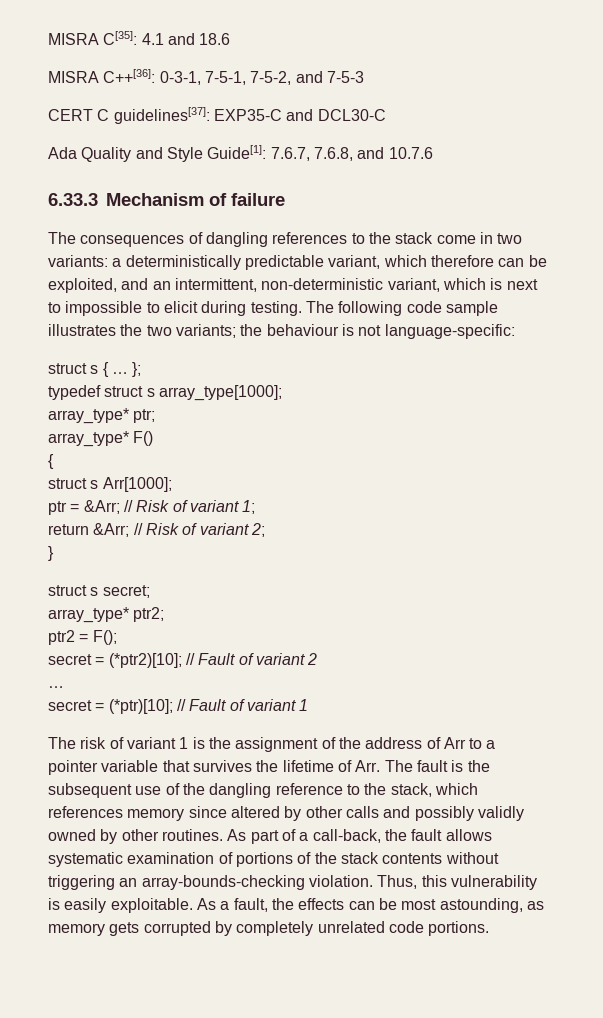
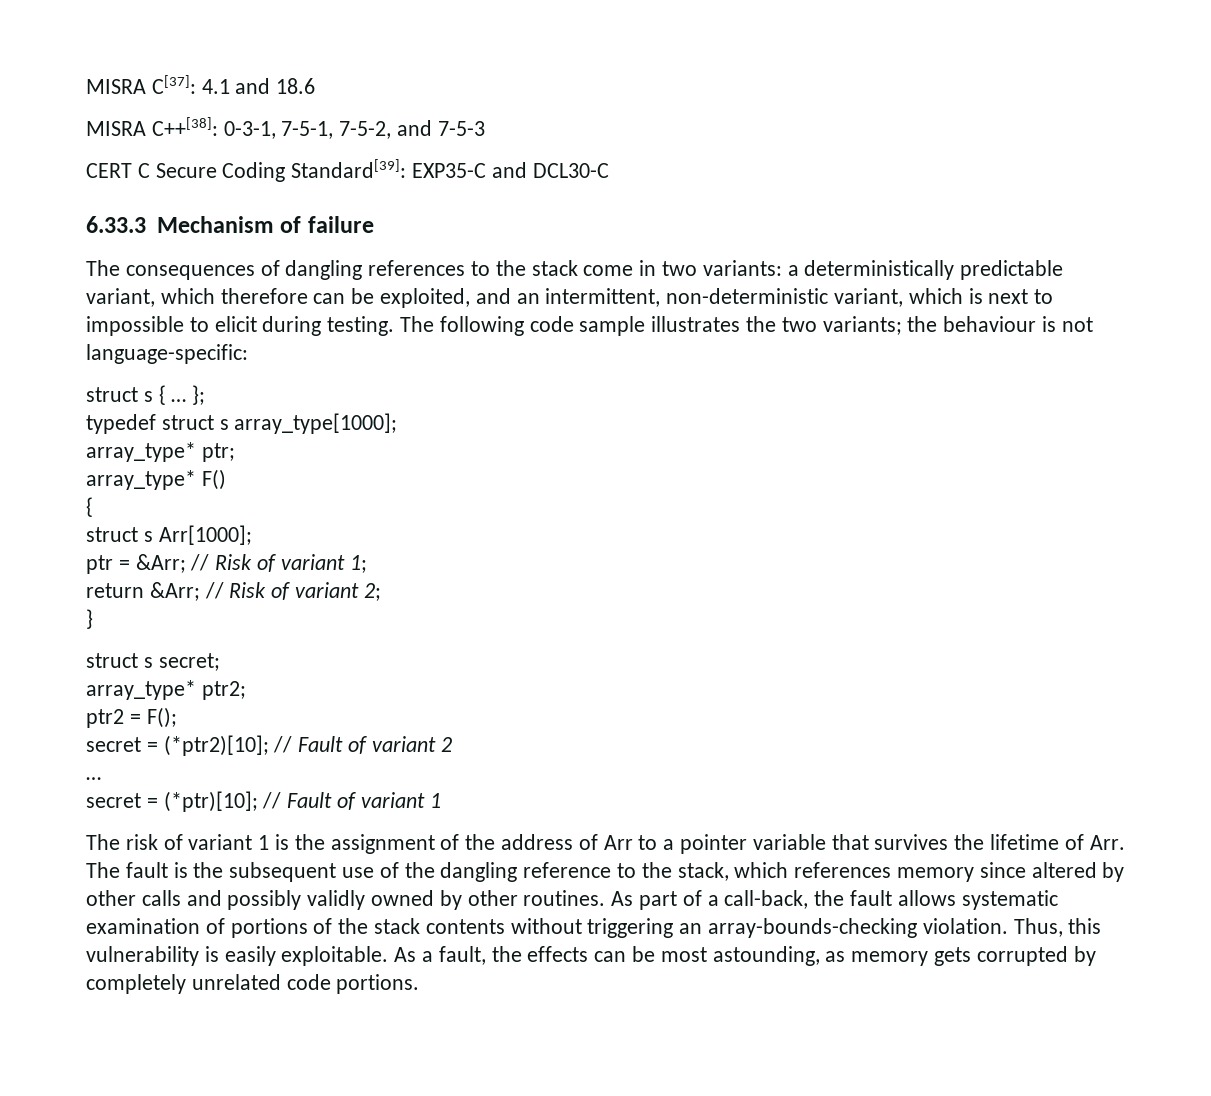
[48,31,138,45] MISRA C[35]: -> [86,75,196,94] MISRA C[37]:
[103,69,156,83] C++[36]: -> [151,117,218,136] C++[38]:
[113,107,210,124] guidelines[37]: -> [155,159,407,182] Secure Coding Standard[39]:
[48,145,433,162] // Ada Quality and Style Guide[1]: 7.6.7, 7.6.8, and 10.7.6 -> (609, 170) none

